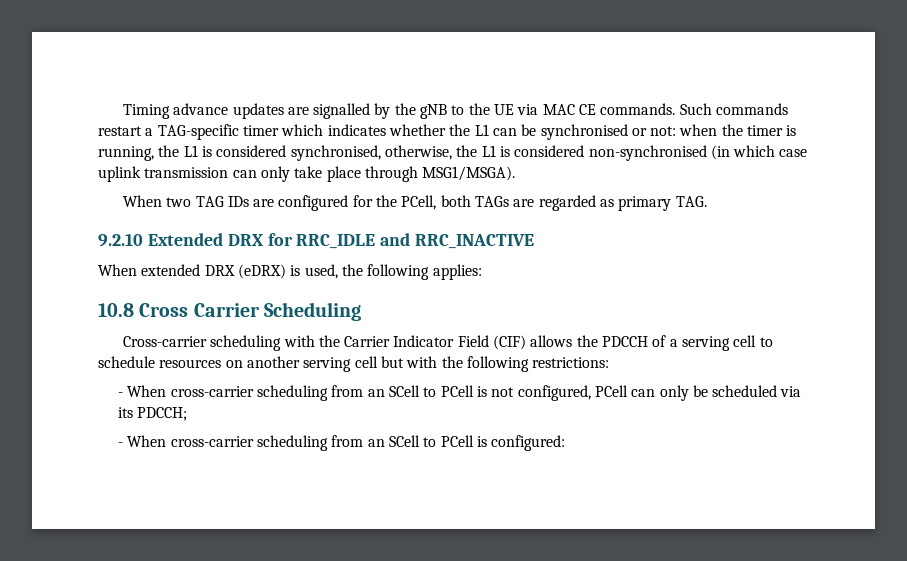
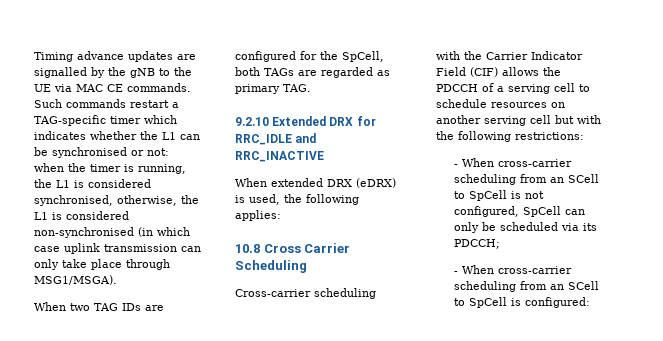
[401,195,437,210] PCell, -> [342,51,384,62] SpCell,
[440,385,474,397] PCell -> [469,190,508,201] SpCell
[594,385,628,397] PCell -> [523,206,562,217] SpCell
[440,435,474,447] PCell -> [469,297,508,308] SpCell

